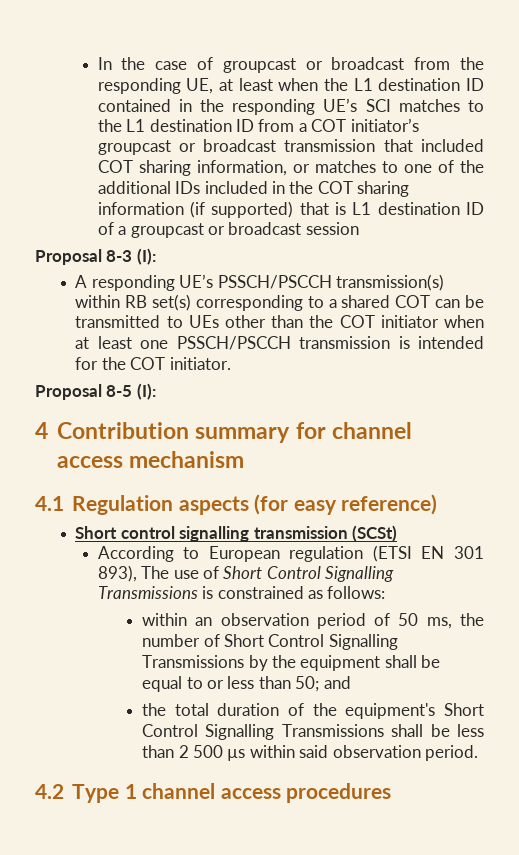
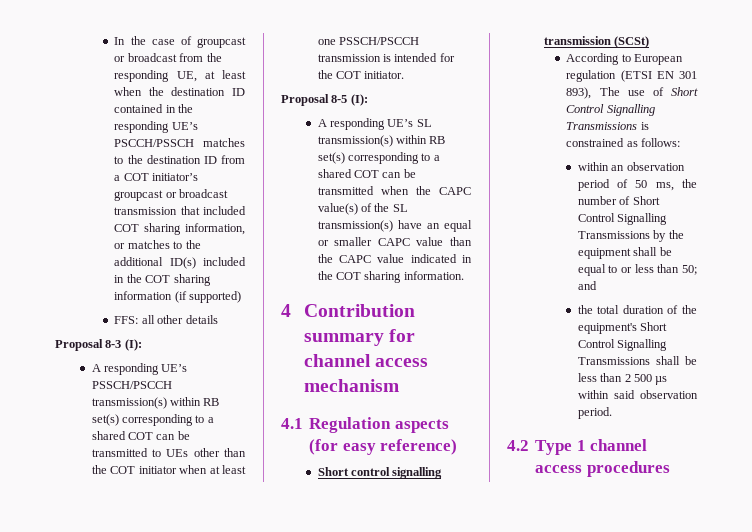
[353,78,373,91] L1 -> (164, 91) none
[365,99,485,112] [97,119,146,132] SCI matches to the L1 -> [114,138,245,147] [114,155,143,164] PSCCH/PSSCH matches to the
[403,160,454,173] one of -> (183, 245) none
[175,181,201,194] IDs -> [169,257,196,269] ID(s)
[299,202,484,215] [97,222,359,238] that is L1 destination ID of a groupcast or broadcast session -> [114,315,218,324] // FFS: all other details
(156, 391) none -> [317,118,432,130] [317,135,446,147] [317,152,440,164] [317,169,416,178] [317,186,471,195] [317,203,408,215] [317,220,472,232] [317,237,472,246] [317,254,472,263] [317,271,464,283] // A responding UE’s SL transmission(s) within RB set(s) corresponding to a shared COT can be transmitted when the CAPC value(s) of the SL transmission(s) have an equal or smaller CAPC value than the CAPC value indicated in the COT sharing information.

